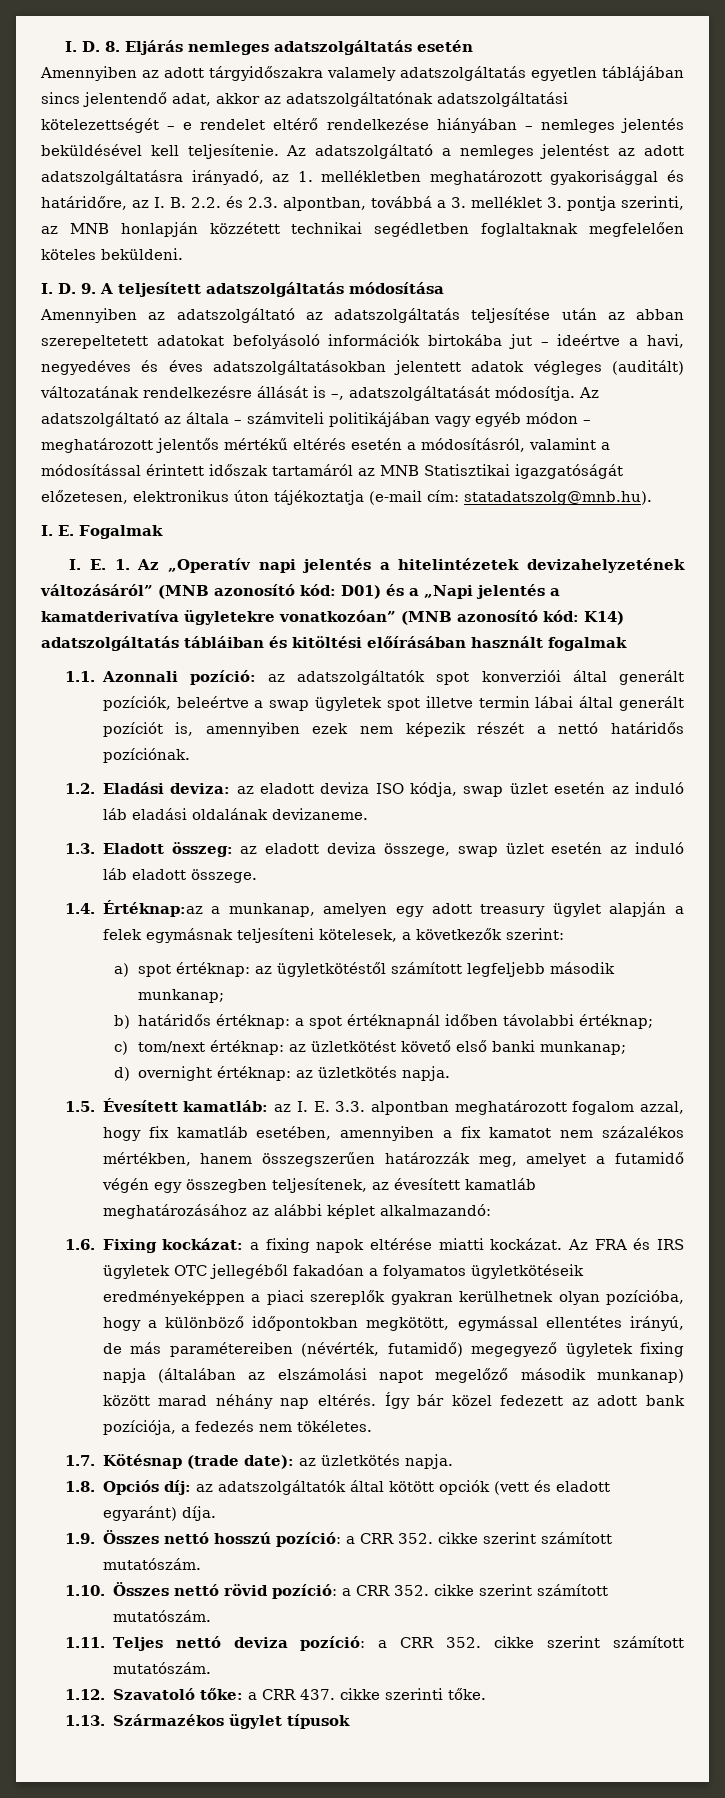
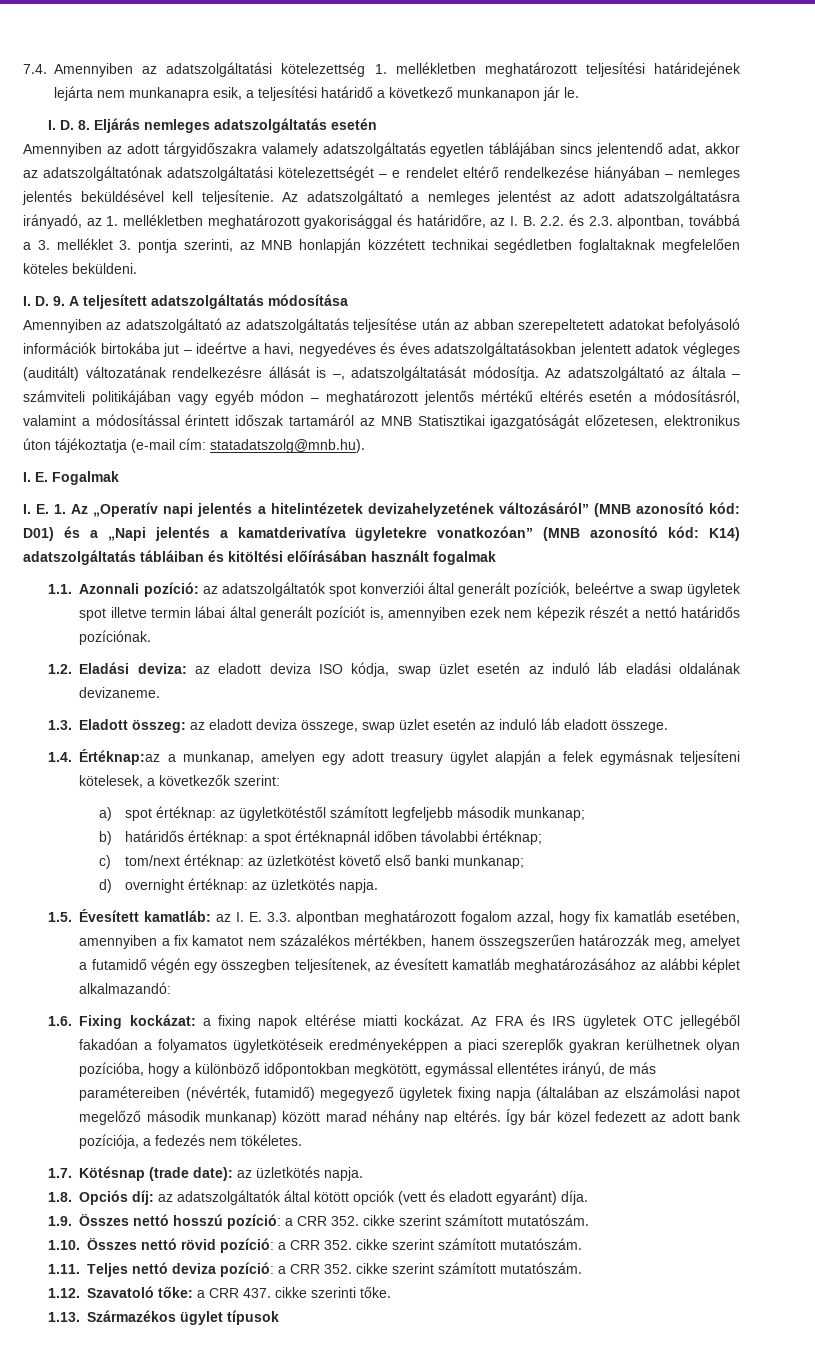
(65, 46) none -> [23,62,741,77] [54,86,579,101] 7.4. Amennyiben az adatszolgáltatási kötelezettség 1. mellékletben meghatározott teljesítési határidejének lejárta nem munkanapra esik, a teljesítési határidő a következő munkanapon jár le. //

